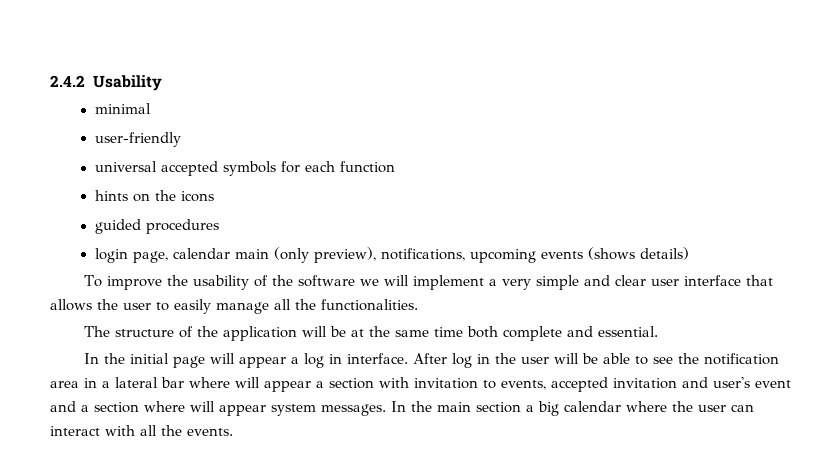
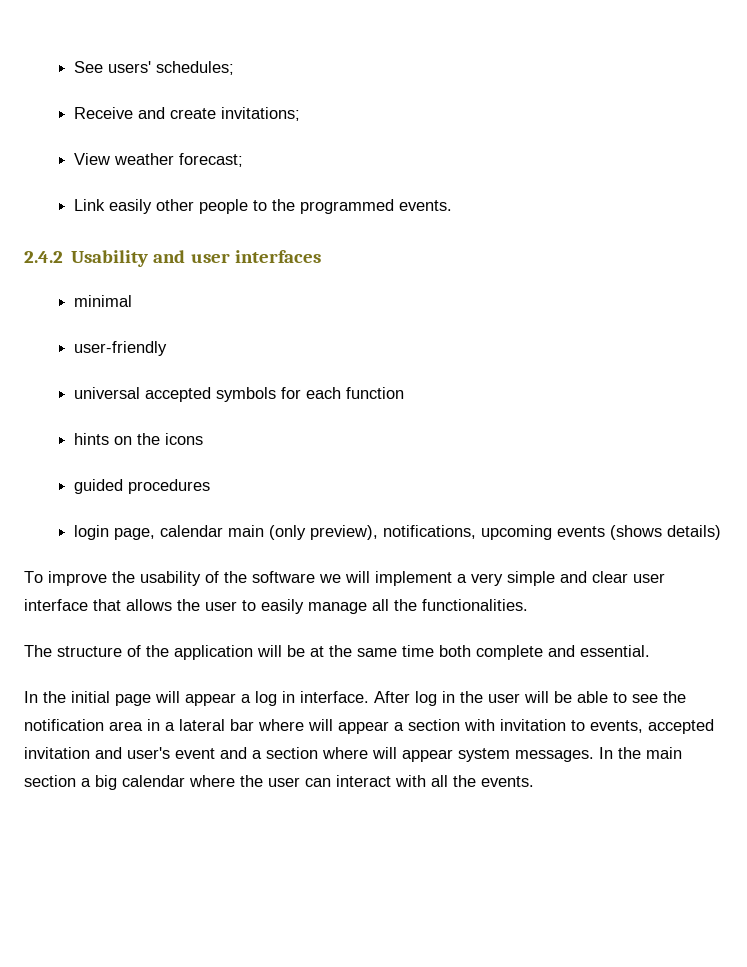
(50, 81) none -> [73,61,234,75] [73,107,300,121] [73,153,243,167] [73,199,452,214] See users' schedules; // Receive and create invitations; // View weather forecast; // Link easily other people to the programmed events. //
(162, 83) none -> [153,250,321,263] and user interfaces

